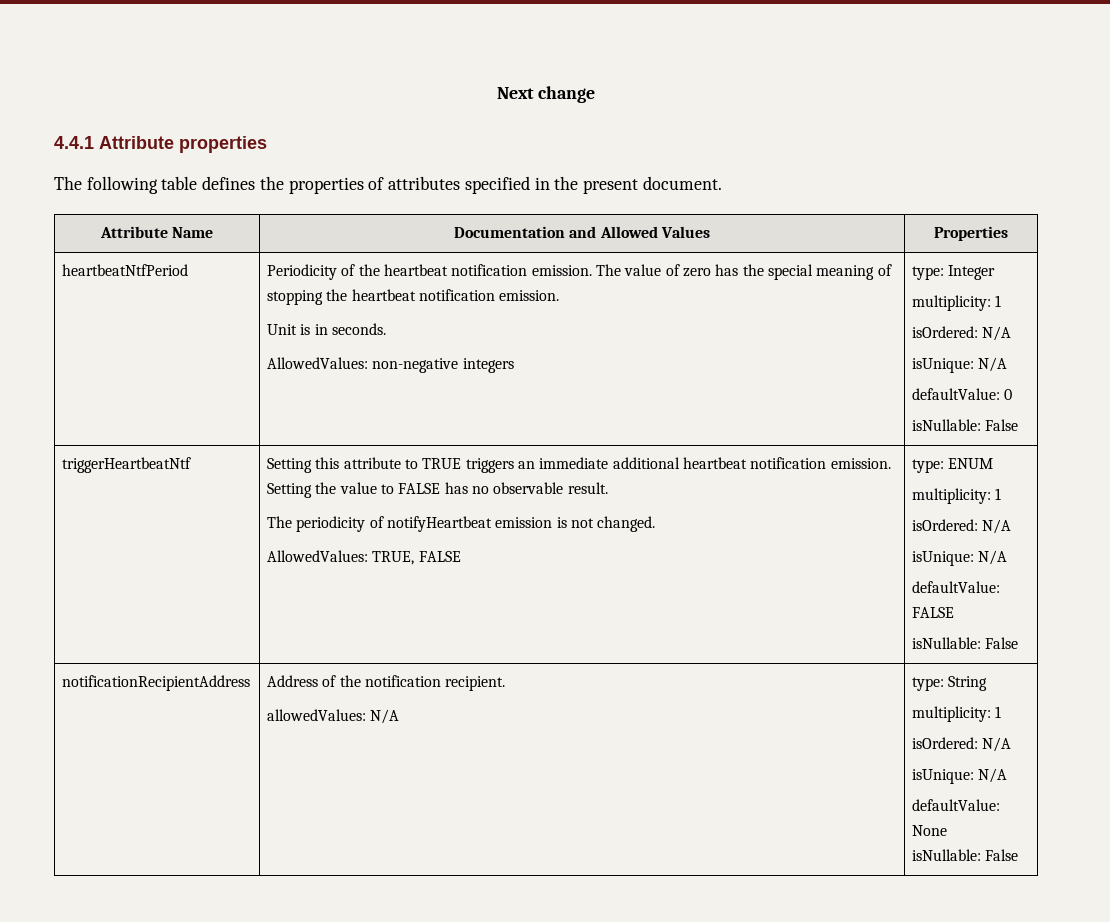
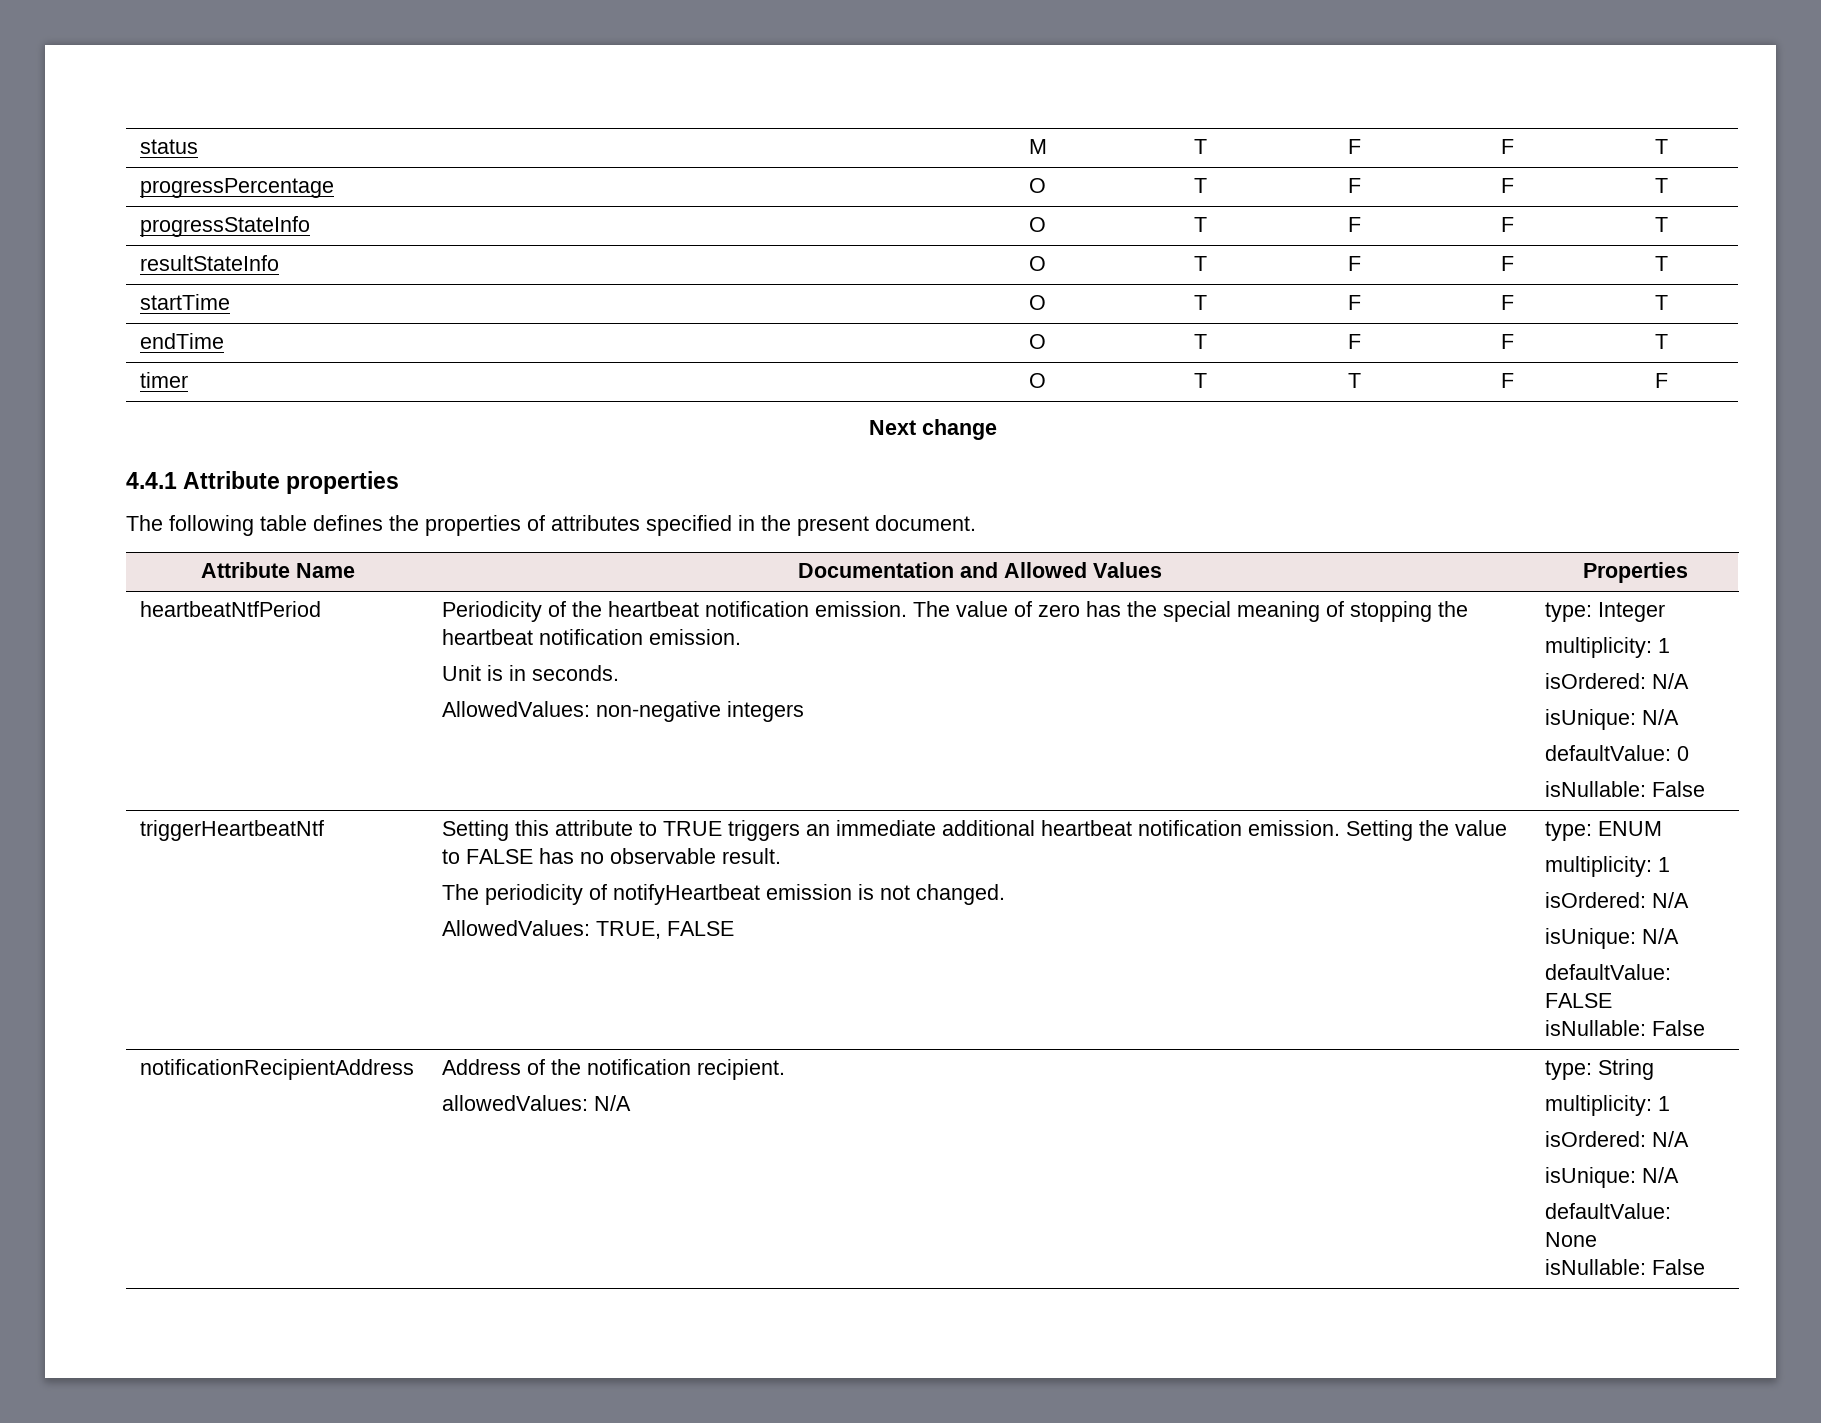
(496, 93) none -> [139,139,198,154] [1028,139,1047,154] [1194,139,1207,154] [1347,139,1361,154] [1501,139,1514,154] [1654,139,1668,154] [139,178,334,198] [1029,178,1046,193] [1194,178,1207,193] [1347,178,1361,193] [1501,178,1514,193] [1654,178,1668,193] [139,216,310,237] [1029,217,1046,232] [1194,217,1207,232] [1347,217,1361,232] [1501,217,1514,232] [1654,217,1668,232] [139,255,279,271] [1029,256,1046,271] [1194,256,1207,271] [1347,256,1361,271] [1501,256,1514,271] [1654,256,1668,271] [139,294,230,310] [1029,295,1046,310] [1194,295,1207,310] [1347,295,1361,310] [1501,295,1514,310] [1654,295,1668,310] [139,333,224,349] [1029,334,1046,349] [1194,334,1207,349] [1347,334,1361,349] [1501,334,1514,349] [1654,334,1668,349] [139,372,188,388] [1029,373,1046,388] [1194,373,1207,388] [1347,373,1361,388] [1501,373,1514,388] [1654,373,1668,388] status | M | T | F | F | T // progressPercentage | O | T | F | F | T // progressStateInfo | O | T | F | F | T // resultStateInfo | O | T | F | F | T // startTime | O | T | F | F | T // endTime | O | T | F | F | T // timer | O | T | T | F | F //

